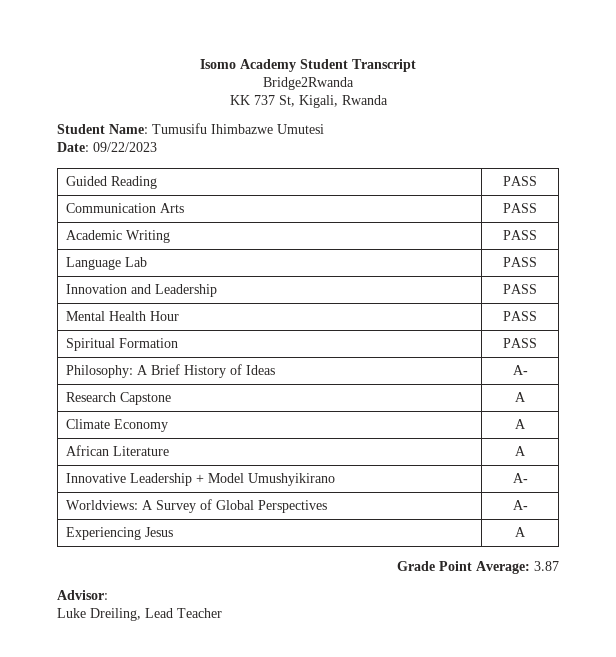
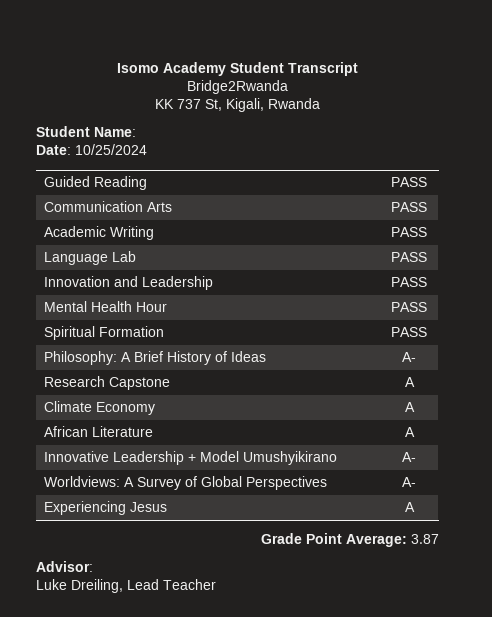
[152,123,324,134] Tumusifu Ihimbazwe Umutesi -> (136, 132) none
[93,142,157,152] 09/22/2023 -> [75,144,147,155] 10/25/2024

